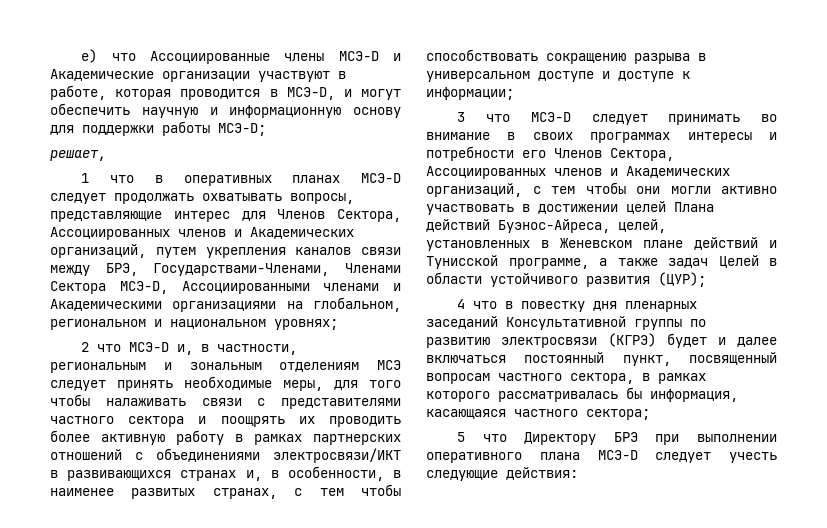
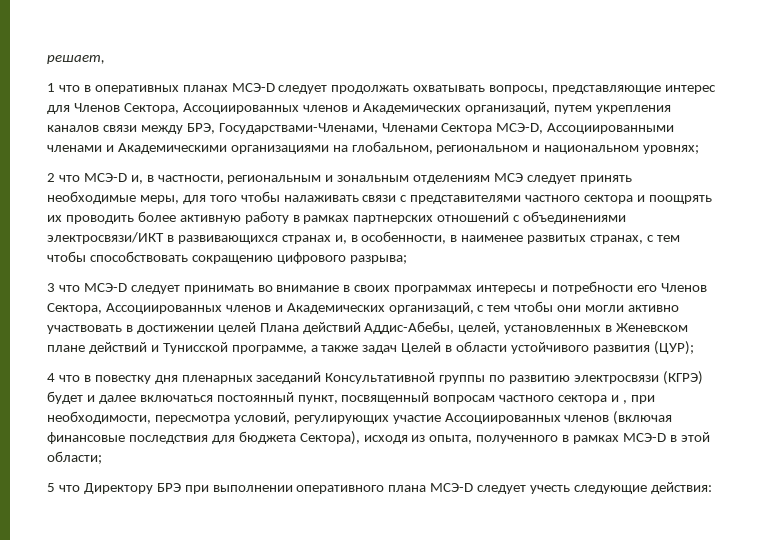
[81,49,401,64] [50,69,346,82] [50,85,401,100] [50,103,401,118] [50,121,266,136] e) что Ассоциированные члены МСЭ-D и Академические организации участвуют в работе, которая проводится в МСЭ-D, и могут обеспечить научную и информационную основу для поддержки работы МСЭ-D; // -> (47, 59) none
[634,53,706,64] [426,71,690,82] [426,87,514,100] разрыва в универсальном доступе и доступе к информации; -> [276,252,407,264] цифрового разрыва;
[498,219,610,233] Буэнос-Айреса, -> [364,321,455,334] Аддис-Абебы,
[570,373,706,384] [426,387,738,402] [426,409,650,420] сектора, в рамках которого рассматривалась бы информация, касающаяся частного сектора; -> [558,395,655,404] [47,411,673,425] [47,431,710,445] [47,451,102,464] сектора и , при необходимости, пересмотра условий, регулирующих участие Ассоциированных членов (включая финансовые последствия для бюджета Сектора), исходя из опыта, полученного в рамках МСЭ-D в этой области;

